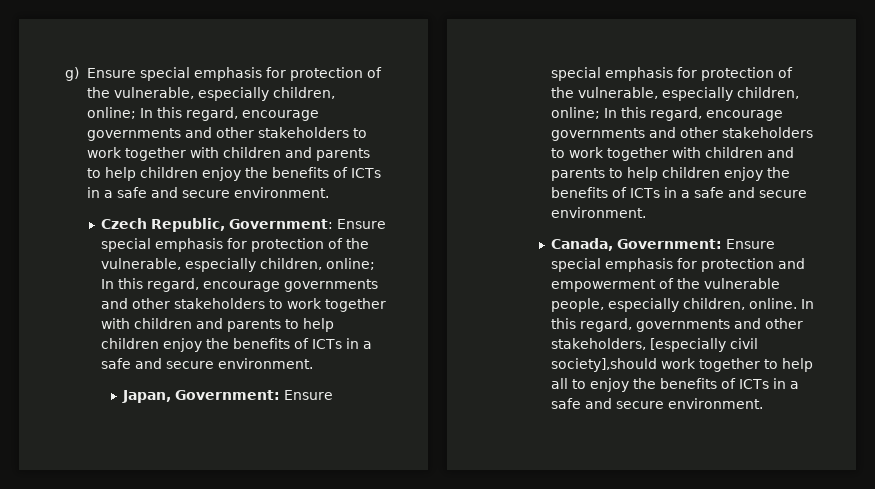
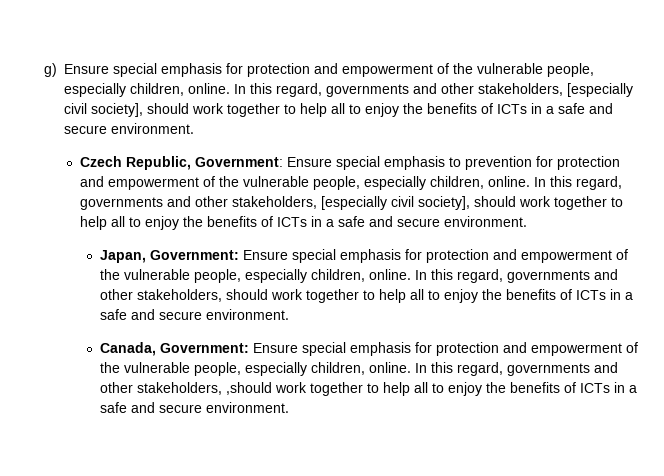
[366,67,382,78] [86,87,335,101] [86,107,319,121] [86,127,367,141] [86,147,370,161] [86,167,198,181] of the vulnerable, especially children, online; In this regard, encourage governments and other stakeholders to work together with children and parents to help children -> [314,63,595,77] [64,83,634,97] [64,103,362,117] and empowerment of the vulnerable people, especially children, online. In this regard, governments and other stakeholders, [especially civil society], should work together to help all to
[227,238,370,252] [101,258,376,272] [101,278,379,292] [101,298,387,312] [101,318,335,332] [101,338,160,349] for protection of the vulnerable, especially children, online; In this regard, encourage governments and other stakeholders to work together with children and parents to help children -> [448,156,620,170] [79,176,622,190] [79,196,623,210] [79,216,141,230] to prevention for protection and empowerment of the vulnerable people, especially children, online. In this regard, governments and other stakeholders, [especially civil society], should work together to help all to
[778,67,794,78] [551,87,800,101] [551,107,784,121] [551,127,814,141] [551,147,795,161] [551,167,721,181] of the vulnerable, especially children, online; In this regard, encourage governments and other stakeholders to work together with children and parents to help children -> [492,249,628,263] [99,269,618,283] [99,289,440,303] and empowerment of the vulnerable people, especially children, online. In this regard, governments and other stakeholders, should work together to help all to
[650,338,759,352] [551,358,658,372] [especially civil society],should -> [225,382,272,395] ,should

